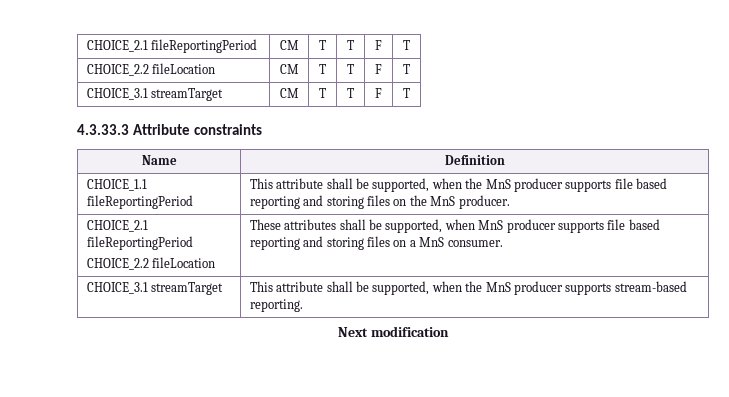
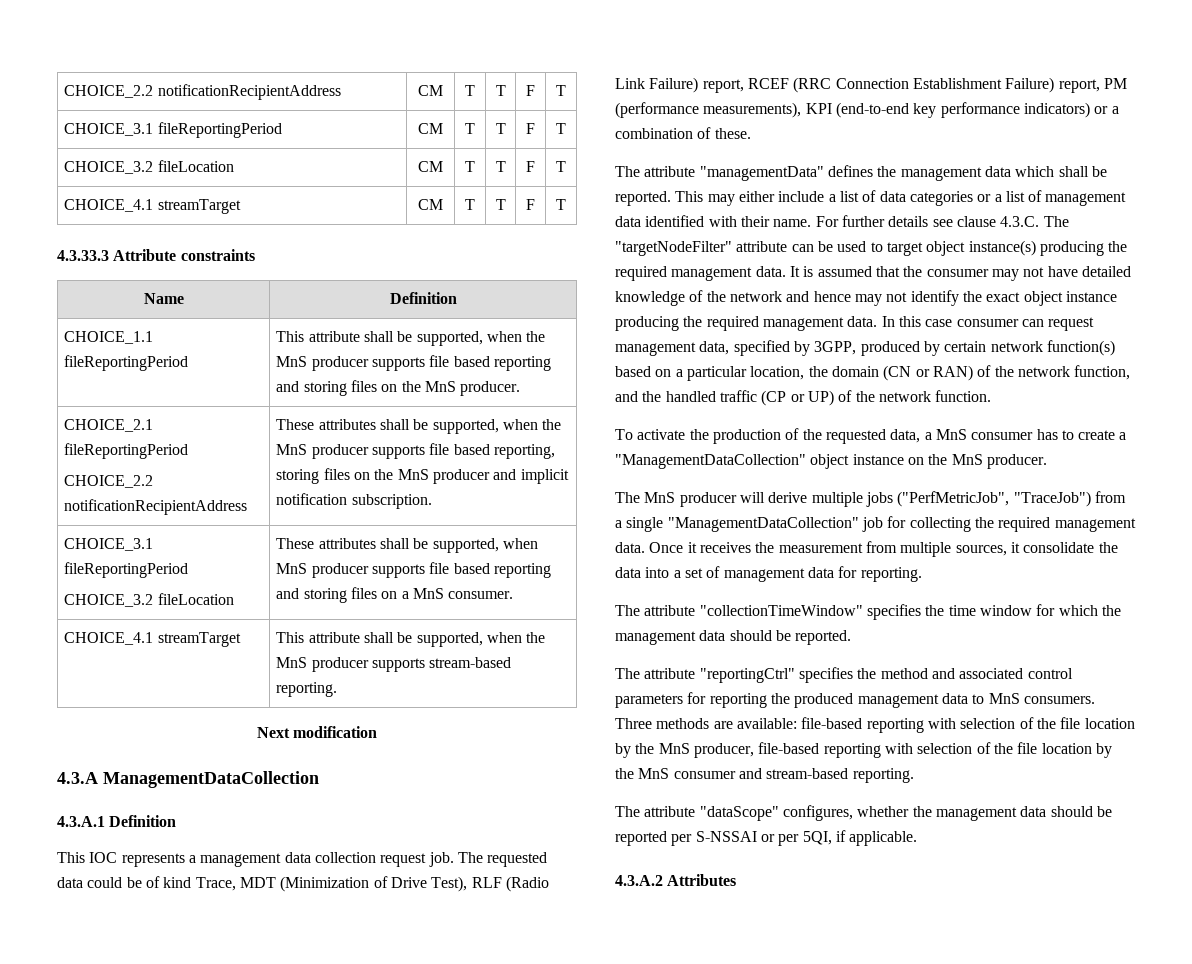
[86,40,148,52] CHOICE_2.1 -> [64,84,341,100] [418,85,443,96] [465,85,475,96] [495,85,506,96] [526,85,535,96] [556,85,566,96] [64,123,154,136] CHOICE_2.2 notificationRecipientAddress | CM | T | T | F | T // CHOICE_3.1
[86,64,149,76] CHOICE_2.2 -> [64,161,154,174] CHOICE_3.2
[86,88,148,100] CHOICE_3.1 -> [64,199,154,212] CHOICE_4.1
(149, 264) none -> [64,499,248,515] [276,419,562,434] [276,443,555,459] [276,468,569,484] [276,493,432,509] [64,538,154,551] [64,562,189,578] [64,594,154,607] notificationRecipientAddress | These attributes shall be supported, when the MnS producer supports file based reporting, storing files on the MnS producer and implicit notification subscription. // CHOICE_3.1 fileReportingPeriod // CHOICE_3.2
[86,282,148,294] CHOICE_3.1 -> [64,632,154,645] CHOICE_4.1
(449, 331) none -> [57,771,319,788] [57,815,177,827] [57,852,548,867] [57,876,549,892] [615,77,1127,93] [615,102,1119,118] [615,127,751,139] [615,165,1107,181] [615,190,1127,206] [615,215,1069,227] [615,240,1128,256] [615,266,1131,281] [615,290,1117,306] [615,316,1095,331] [615,340,1115,356] [615,365,1131,381] [615,390,992,406] [615,428,1127,444] [615,454,1047,469] [615,491,1126,507] [615,516,1136,532] [615,541,1118,557] [615,566,922,582] [615,604,1121,620] [615,630,852,645] [615,667,1073,683] [615,692,1095,708] [615,717,1135,733] [615,742,1112,758] [615,768,914,783] [615,805,1112,821] [615,830,918,846] [615,874,737,886] // 4.3.A ManagementDataCollection // 4.3.A.1 Definition // This IOC represents a management data collection request job. The requested data could be of kind Trace, MDT (Minimization of Drive Test), RLF (Radio Link Failure) report, RCEF (RRC Connection Establishment Failure) report, PM (performance measurements), KPI (end-to-end key performance indicators) or a combination of these. // The attribute "managementData" defines the management data which shall be reported. This may either include a list of data categories or a list of management data identified with their name. For further details see clause 4.3.C. The "targetNodeFilter" attribute can be used to target object instance(s) producing the required management data. It is assumed that the consumer may not have detailed knowledge of the network and hence may not identify the exact object instance producing the required management data. In this case consumer can request management data, specified by 3GPP, produced by certain network function(s) based on a particular location, the domain (CN or RAN) of the network function, and the handled traffic (CP or UP) of the network function. // To activate the production of the requested data, a MnS consumer has to create a "ManagementDataCollection" object instance on the MnS producer. // The MnS producer will derive multiple jobs ("PerfMetricJob", "TraceJob") from a single "ManagementDataCollection" job for collecting the required management data. Once it receives the measurement from multiple sources, it consolidate the data into a set of management data for reporting. // The attribute "collectionTimeWindow" specifies the time window for which the management data should be reported. // The attribute "reportingCtrl" specifies the method and associated control parameters for reporting the produced management data to MnS consumers. Three methods are available: file-based reporting with selection of the file location by the MnS producer, file-based reporting with selection of the file location by the MnS consumer and stream-based reporting. // The attribute "dataScope" configures, whether the management data should be reported per S-NSSAI or per 5QI, if applicable. // 4.3.A.2 Attributes

